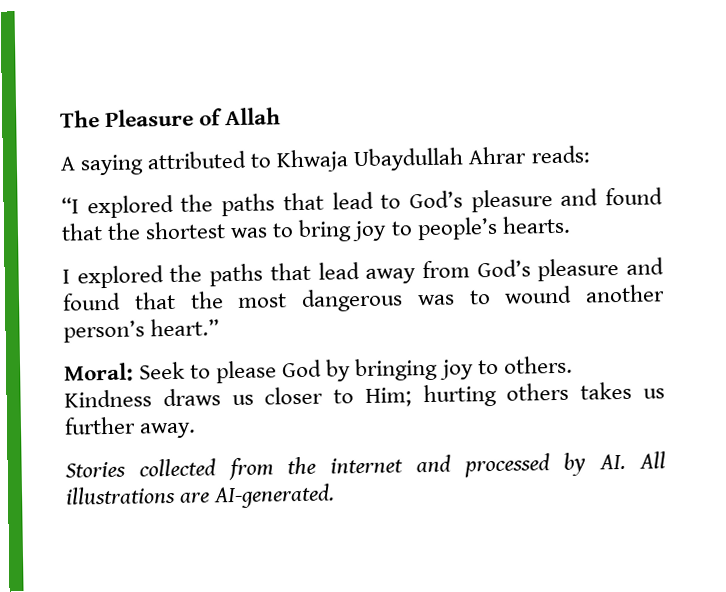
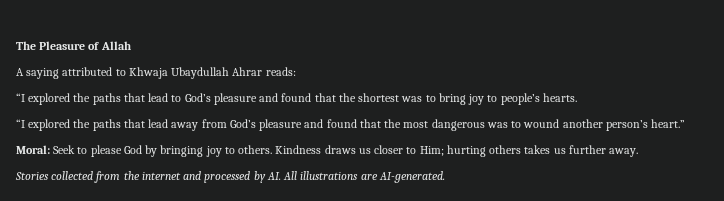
[62,269,70,284] I -> [16,119,25,128] “I

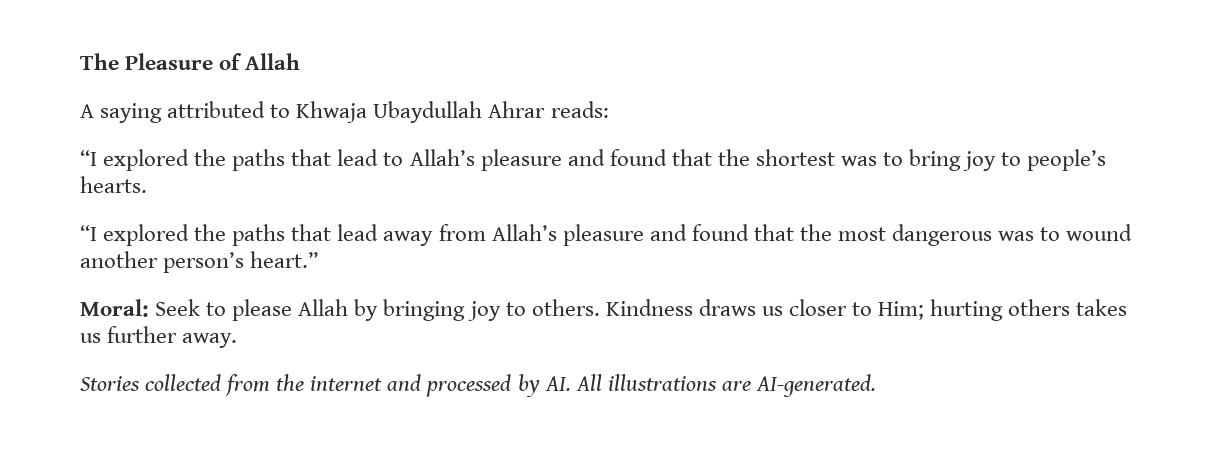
[184,93,211,102] God’s -> [409,149,475,166] Allah’s
[229,119,256,128] God’s -> [491,224,557,241] Allah’s
[123,145,142,154] God -> [298,299,349,316] Allah

